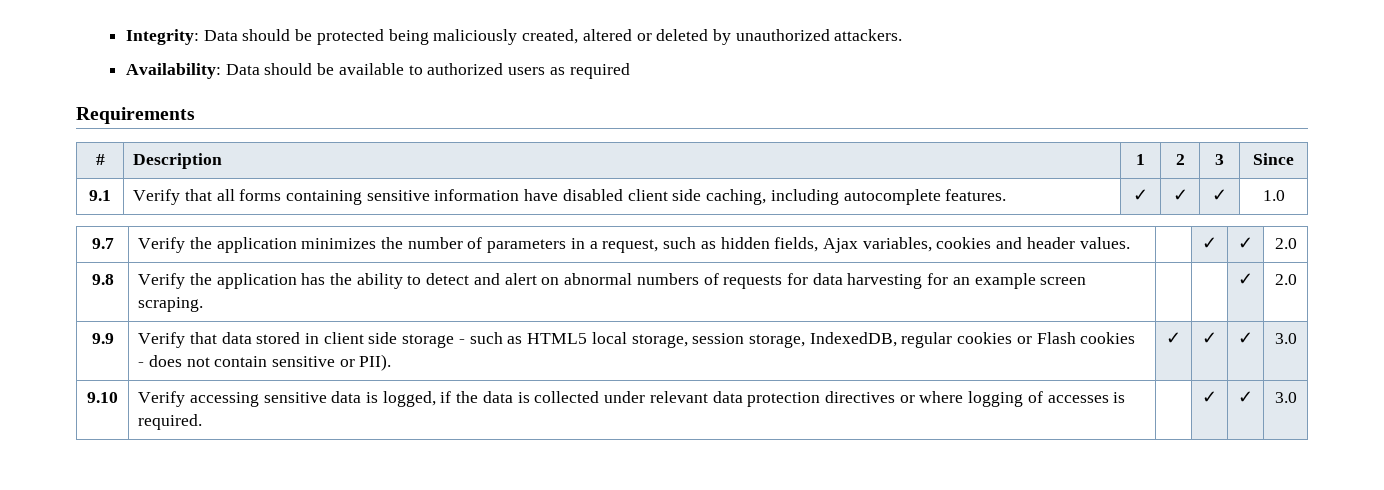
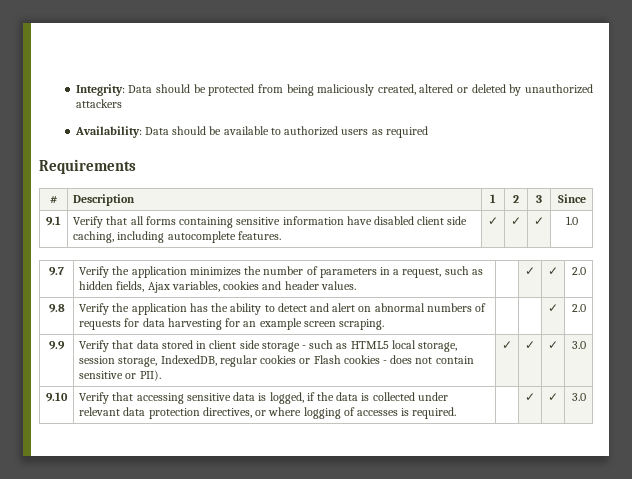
(384, 37) none -> [257,84,283,93] from
[834,29,903,41] attackers. -> [75,99,122,108] attackers
(186, 399) none -> [112,392,134,401] that
[824,391,895,403] directives -> [202,407,252,418] directives,

